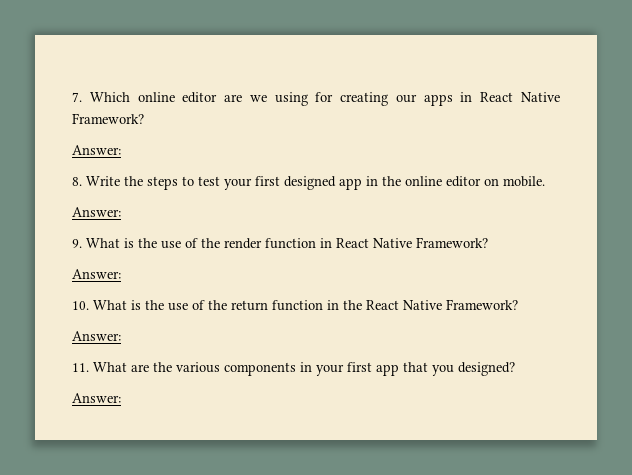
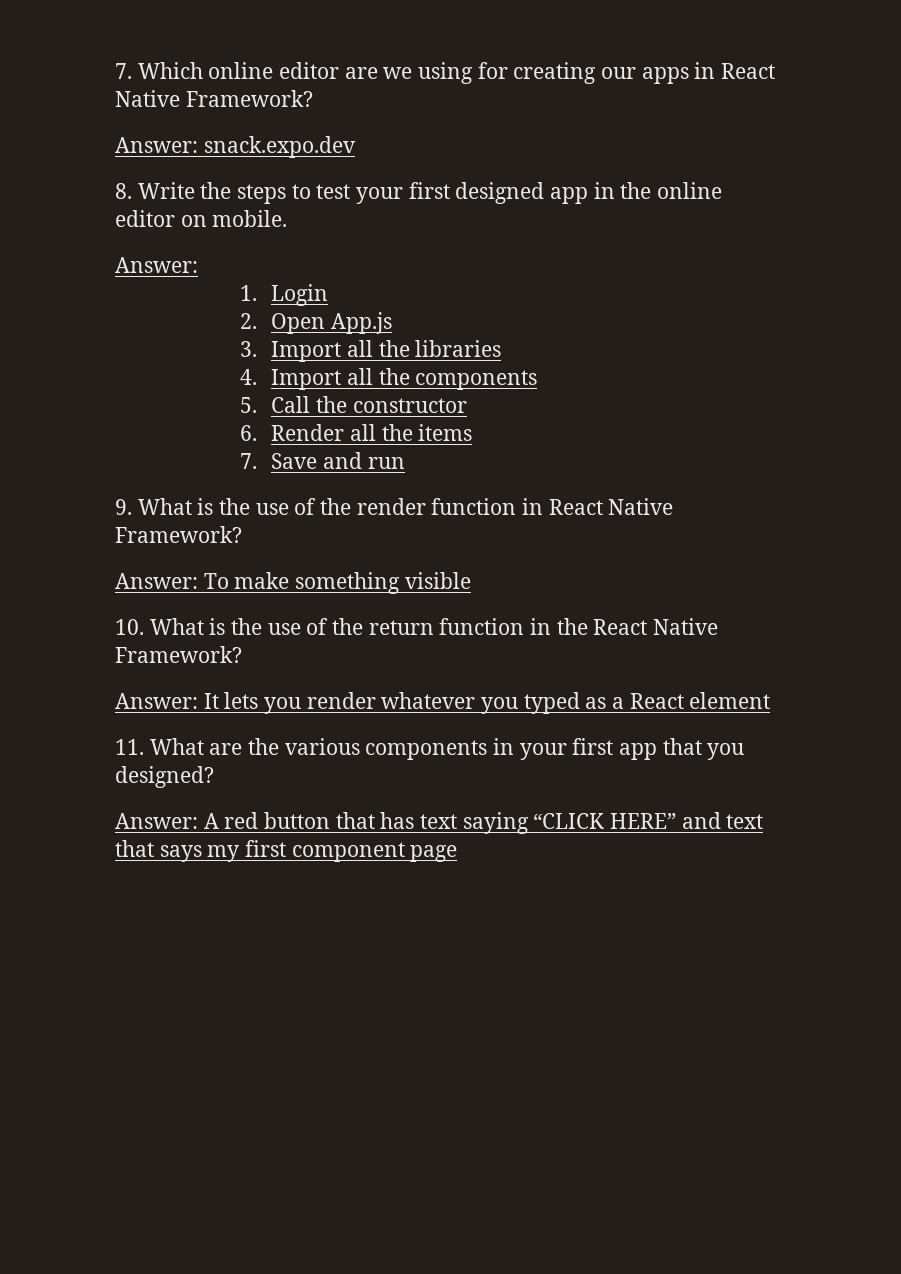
(121, 150) none -> [203,136,356,158] snack.expo.dev
(121, 212) none -> [240,284,329,306] [240,312,393,334] [240,340,502,362] [240,368,538,390] [240,396,467,413] [240,424,473,441] [240,452,405,469] // 1. Login // 2. Open App.js // 3. Import all the libraries // 4. Import all the components // 5. Call the constructor // 6. Render all the items // 7. Save and run
(121, 274) none -> [203,572,471,594] To make something visible
(121, 336) none -> [203,692,771,714] It lets you render whatever you typed as a React element
(121, 398) none -> [203,812,764,834] [115,840,458,862] A red button that has text saying “CLICK HERE” and text that says my first component page

